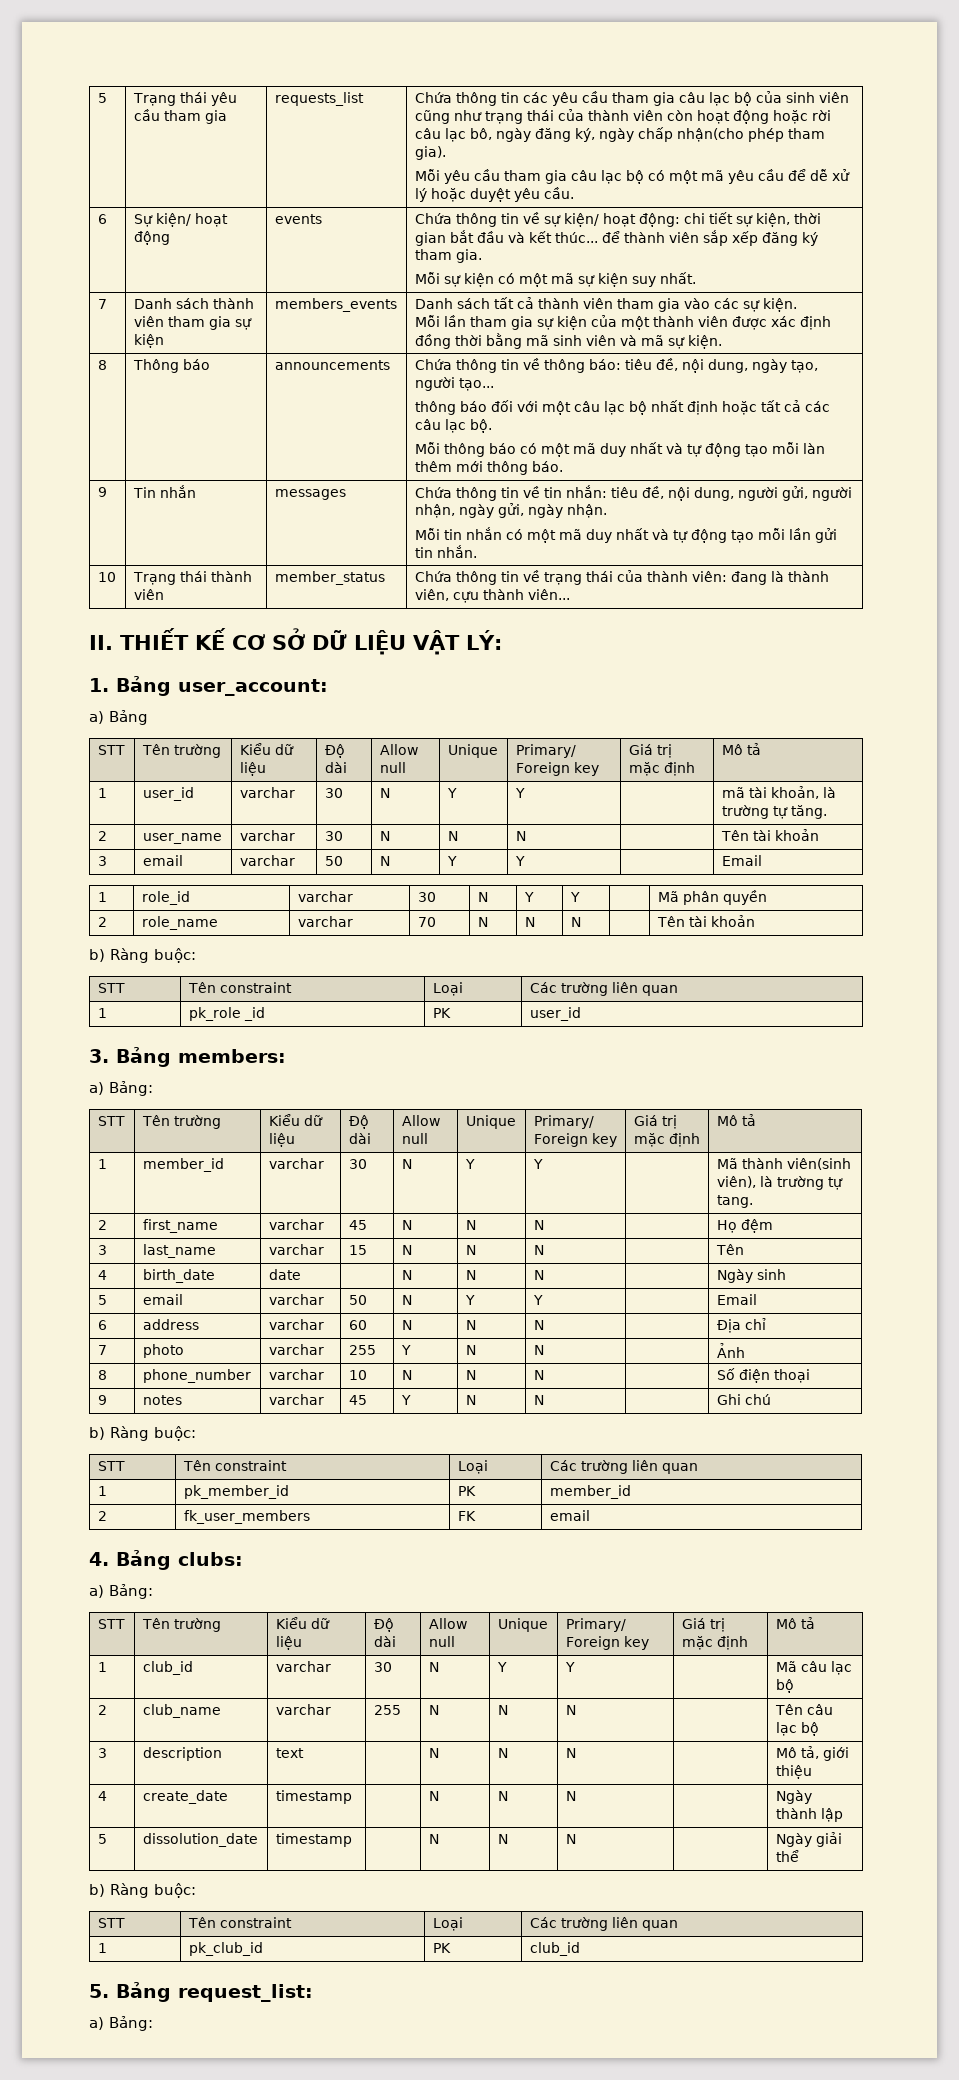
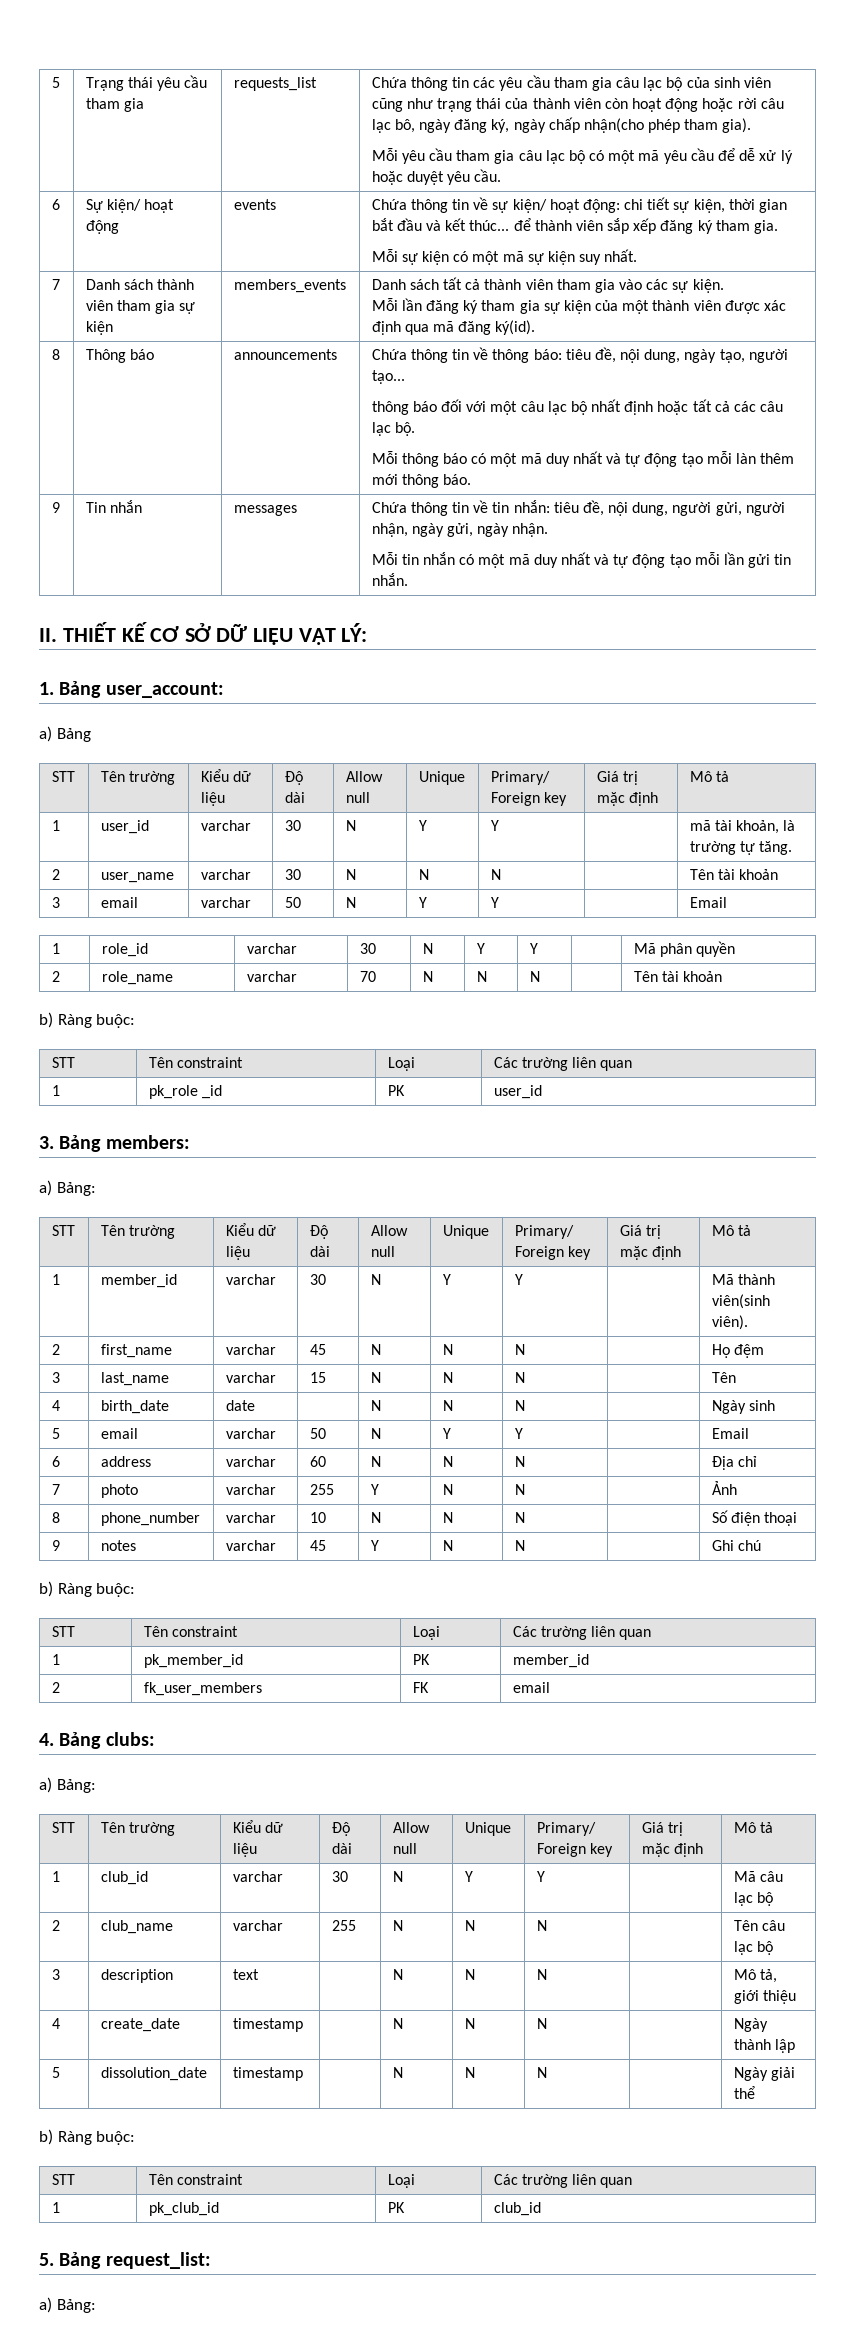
(466, 321) none -> [425,300,479,314] đăng ký
[414,333,722,349] đồng thời bằng mã sinh viên và mã sự kiện. -> [404,320,536,335] qua mã đăng ký(id).
[97,572,116,582] [132,571,252,585] [133,589,164,600] [274,571,385,585] [414,570,829,585] [414,589,570,603] // 10 | Trạng thái thành viên | member_status | Chứa thông tin về trạng thái của thành viên: đang là thành viên, cựu thành viên... -> (408, 579) none
[716,1176,843,1190] [716,1195,753,1208] viên), là trường tự tang. -> [711,1315,748,1330] viên).

